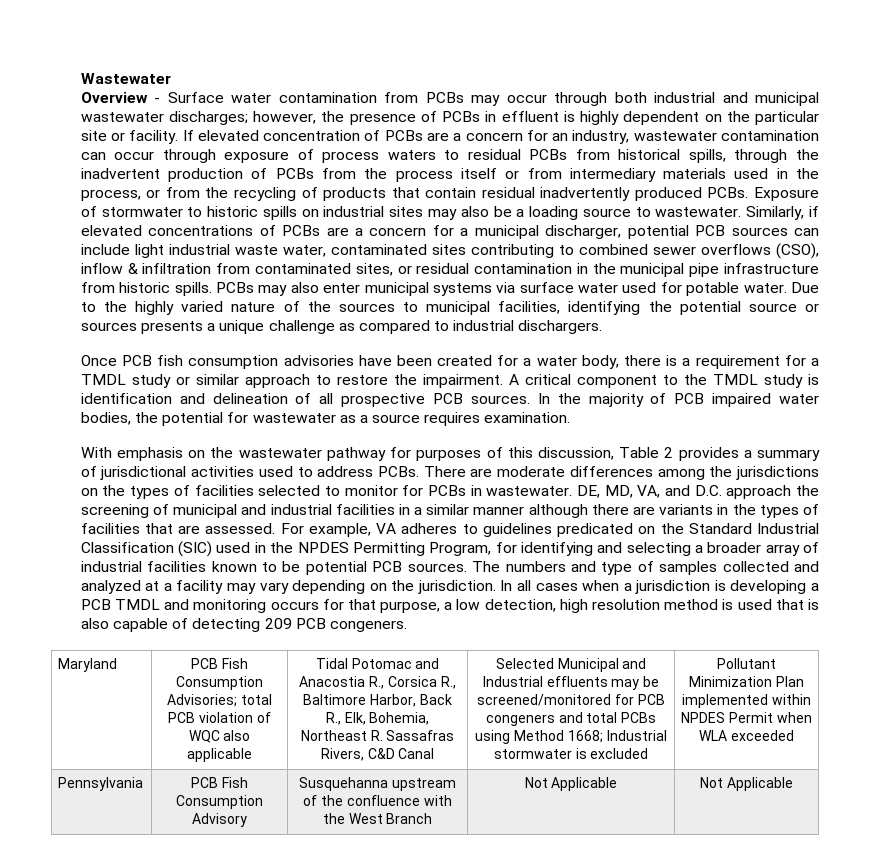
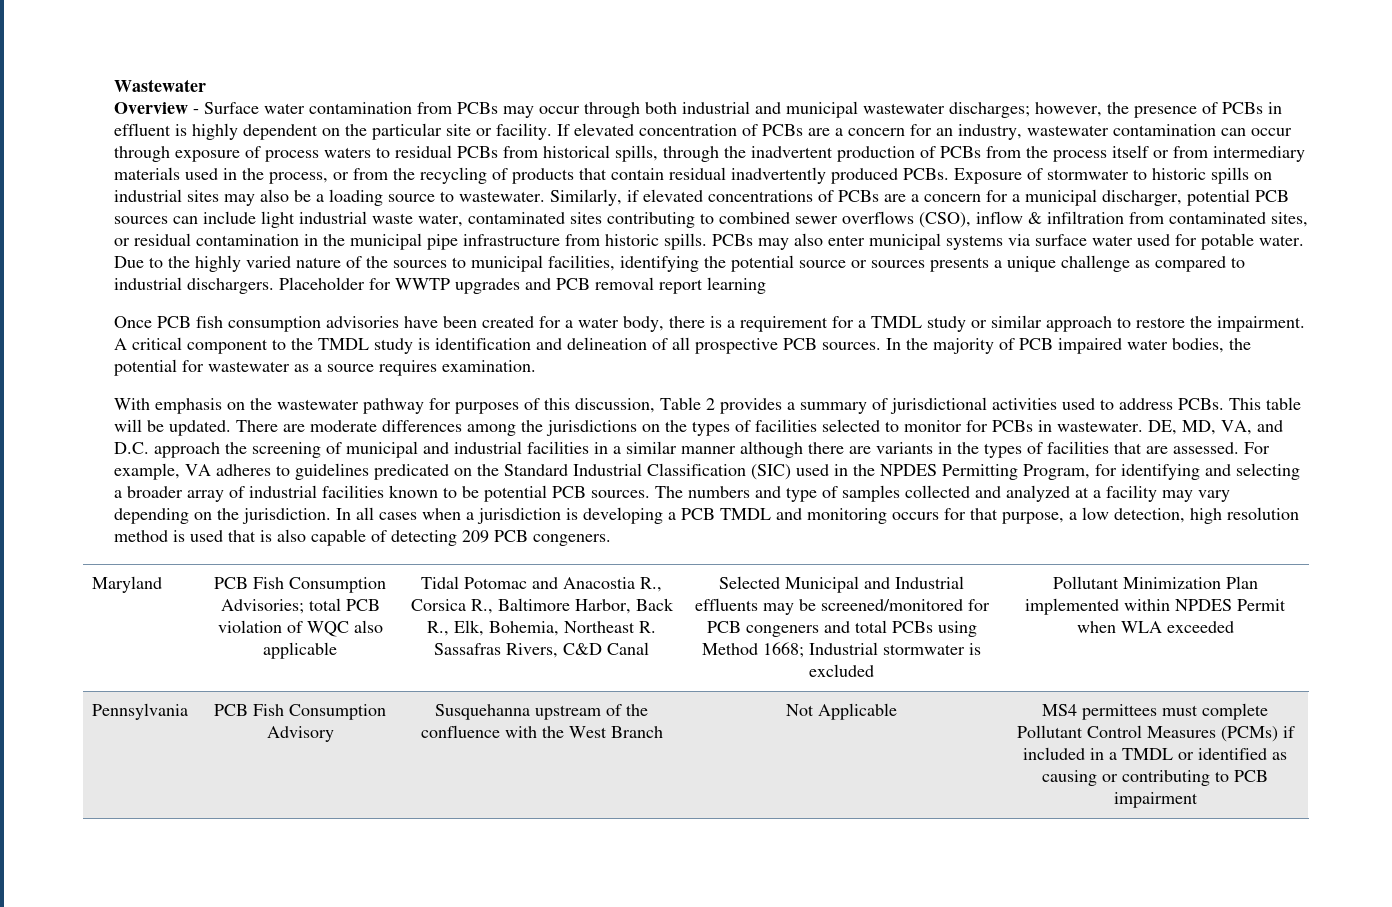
(603, 327) none -> [279,277,767,294] Placeholder for WWTP upgrades and PCB removal report learning
(420, 471) none -> [1229,397,1302,410] [114,419,232,436] This table will be updated.
[700,777,793,791] Not Applicable -> [1042,703,1268,720] [1016,725,1295,742] [1023,747,1287,760] [1042,770,1268,786] [1113,792,1198,808] MS4 permittees must complete Pollutant Control Measures (PCMs) if included in a TMDL or identified as causing or contributing to PCB impairment

